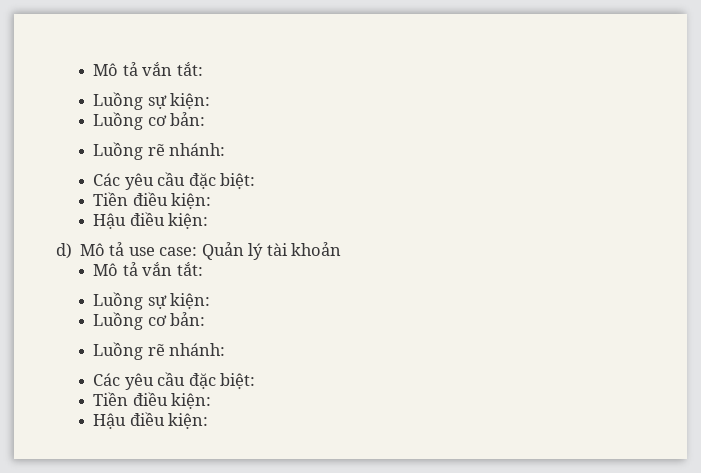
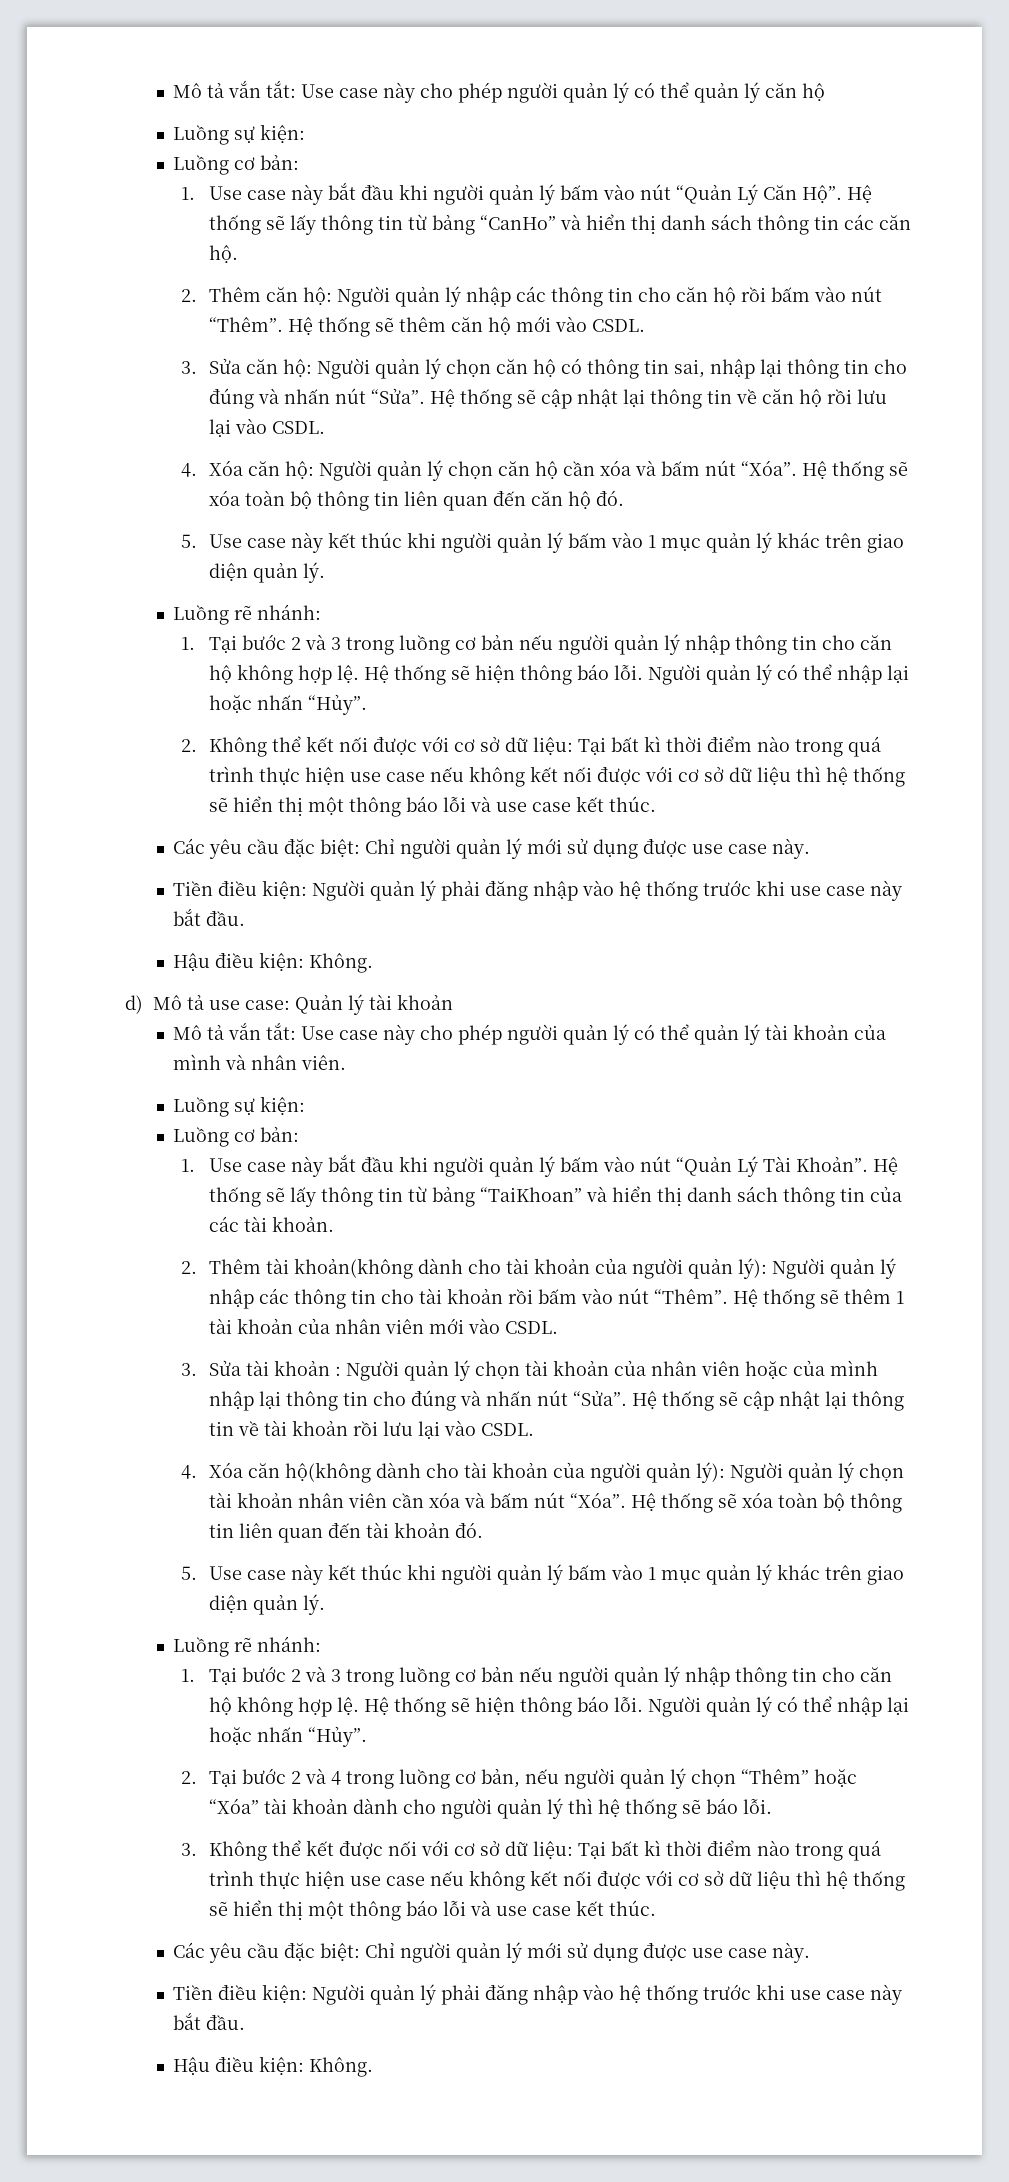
[93,62,203,76] [93,92,211,110] [93,112,206,130] [93,142,226,160] [93,172,256,190] [93,192,212,209] [93,212,209,229] Mô tả vắn tắt: // Luồng sự kiện: // Luồng cơ bản: // Luồng rẽ nhánh: // Các yêu cầu đặc biệt: // Tiền điều kiện: // Hậu điều kiện: -> [173,80,826,103] [173,124,306,145] [173,154,300,175] [181,182,873,205] [209,214,912,235] [209,245,239,264] [181,286,883,307] [209,316,646,337] [181,358,908,379] [209,388,888,409] [209,418,326,438] [181,460,909,481] [209,490,625,511] [181,532,905,553] [209,562,326,583] [173,604,322,625] [181,634,893,655] [209,664,910,685] [209,694,368,715] [181,736,882,757] [209,766,906,787] [209,796,657,817] [173,838,811,859] [173,880,903,901] [173,908,246,926] [173,952,374,973] Mô tả vắn tắt: Use case này cho phép người quản lý có thể quản lý căn hộ // Luồng sự kiện: // Luồng cơ bản: // 1. Use case này bắt đầu khi người quản lý bấm vào nút “Quản Lý Căn Hộ”. Hệ thống sẽ lấy thông tin từ bảng “CanHo” và hiển thị danh sách thông tin các căn hộ. // 2. Thêm căn hộ: Người quản lý nhập các thông tin cho căn hộ rồi bấm vào nút “Thêm”. Hệ thống sẽ thêm căn hộ mới vào CSDL. // 3. Sửa căn hộ: Người quản lý chọn căn hộ có thông tin sai, nhập lại thông tin cho đúng và nhấn nút “Sửa”. Hệ thống sẽ cập nhật lại thông tin về căn hộ rồi lưu lại vào CSDL. // 4. Xóa căn hộ: Người quản lý chọn căn hộ cần xóa và bấm nút “Xóa”. Hệ thống sẽ xóa toàn bộ thông tin liên quan đến căn hộ đó. // 5. Use case này kết thúc khi người quản lý bấm vào 1 mục quản lý khác trên giao diện quản lý. // Luồng rẽ nhánh: // 1. Tại bước 2 và 3 trong luồng cơ bản nếu người quản lý nhập thông tin cho căn hộ không hợp lệ. Hệ thống sẽ hiện thông báo lỗi. Người quản lý có thể nhập lại hoặc nhấn “Hủy”. // 2. Không thể kết nối được với cơ sở dữ liệu: Tại bất kì thời điểm nào trong quá trình thực hiện use case nếu không kết nối được với cơ sở dữ liệu thì hệ thống sẽ hiển thị một thông báo lỗi và use case kết thúc. // Các yêu cầu đặc biệt: Chỉ người quản lý mới sử dụng được use case này. // Tiền điều kiện: Người quản lý phải đăng nhập vào hệ thống trước khi use case này bắt đầu. // Hậu điều kiện: Không.
[93,292,211,310] [93,312,206,330] [93,342,226,360] [93,372,256,390] [93,392,212,409] [93,412,209,429] // Luồng sự kiện: // Luồng cơ bản: // Luồng rẽ nhánh: // Các yêu cầu đặc biệt: // Tiền điều kiện: // Hậu điều kiện: -> [301,1024,887,1045] [173,1054,347,1070] [173,1096,306,1117] [173,1126,300,1147] [181,1154,899,1177] [209,1186,903,1207] [209,1216,335,1232] [181,1258,897,1279] [209,1288,905,1309] [209,1318,559,1334] [181,1360,879,1381] [209,1390,905,1411] [209,1420,535,1440] [181,1462,905,1483] [209,1492,903,1513] [209,1522,484,1543] [181,1564,905,1585] [209,1594,326,1615] [173,1636,322,1657] [181,1666,893,1687] [209,1696,910,1717] [209,1726,368,1747] [181,1768,858,1789] [209,1798,773,1819] [181,1840,882,1861] [209,1870,906,1891] [209,1900,657,1921] [173,1942,811,1963] [173,1984,903,2005] [173,2012,246,2030] [173,2056,374,2077] Use case này cho phép người quản lý có thể quản lý tài khoản của mình và nhân viên. // Luồng sự kiện: // Luồng cơ bản: // 1. Use case này bắt đầu khi người quản lý bấm vào nút “Quản Lý Tài Khoản”. Hệ thống sẽ lấy thông tin từ bảng “TaiKhoan” và hiển thị danh sách thông tin của các tài khoản. // 2. Thêm tài khoản(không dành cho tài khoản của người quản lý): Người quản lý nhập các thông tin cho tài khoản rồi bấm vào nút “Thêm”. Hệ thống sẽ thêm 1 tài khoản của nhân viên mới vào CSDL. // 3. Sửa tài khoản : Người quản lý chọn tài khoản của nhân viên hoặc của mình nhập lại thông tin cho đúng và nhấn nút “Sửa”. Hệ thống sẽ cập nhật lại thông tin về tài khoản rồi lưu lại vào CSDL. // 4. Xóa căn hộ(không dành cho tài khoản của người quản lý): Người quản lý chọn tài khoản nhân viên cần xóa và bấm nút “Xóa”. Hệ thống sẽ xóa toàn bộ thông tin liên quan đến tài khoản đó. // 5. Use case này kết thúc khi người quản lý bấm vào 1 mục quản lý khác trên giao diện quản lý. // Luồng rẽ nhánh: // 1. Tại bước 2 và 3 trong luồng cơ bản nếu người quản lý nhập thông tin cho căn hộ không hợp lệ. Hệ thống sẽ hiện thông báo lỗi. Người quản lý có thể nhập lại hoặc nhấn “Hủy”. // 2. Tại bước 2 và 4 trong luồng cơ bản, nếu người quản lý chọn “Thêm” hoặc “Xóa” tài khoản dành cho người quản lý thì hệ thống sẽ báo lỗi. // 3. Không thể kết được nối với cơ sở dữ liệu: Tại bất kì thời điểm nào trong quá trình thực hiện use case nếu không kết nối được với cơ sở dữ liệu thì hệ thống sẽ hiển thị một thông báo lỗi và use case kết thúc. // Các yêu cầu đặc biệt: Chỉ người quản lý mới sử dụng được use case này. // Tiền điều kiện: Người quản lý phải đăng nhập vào hệ thống trước khi use case này bắt đầu. // Hậu điều kiện: Không.

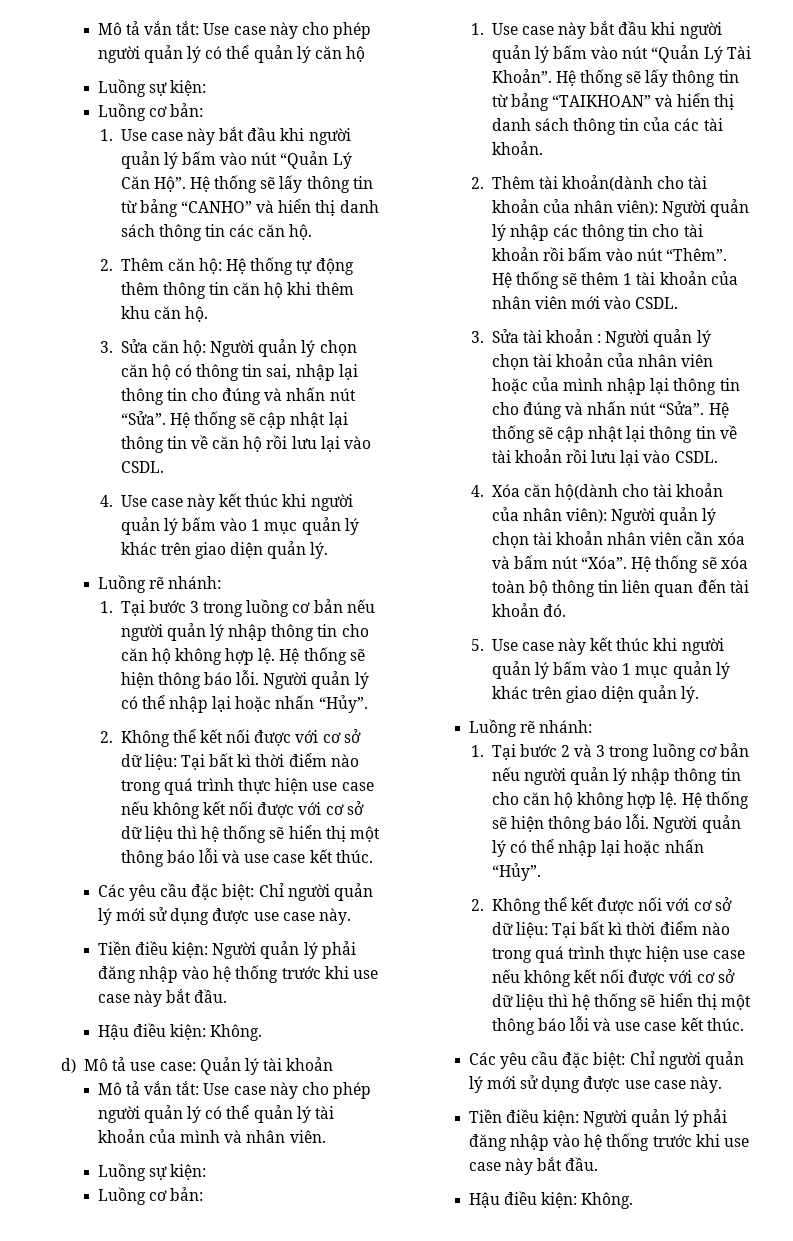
[480,215,557,230] “CanHo” -> [180,201,252,213] “CANHO”
[337,286,883,307] [209,316,646,337] Người quản lý nhập các thông tin cho căn hộ rồi bấm vào nút “Thêm”. Hệ thống sẽ thêm căn hộ mới vào CSDL. -> [226,257,354,275] [120,282,354,299] [120,306,208,322] Hệ thống tự động thêm thông tin căn hộ khi thêm khu căn hộ.
[209,460,909,481] [209,490,625,511] [181,534,198,548] Xóa căn hộ: Người quản lý chọn căn hộ cần xóa và bấm nút “Xóa”. Hệ thống sẽ xóa toàn bộ thông tin liên quan đến căn hộ đó. // 5. -> (113, 501) none
[291,634,327,650] 2 và -> (186, 606) none
[480,1187,583,1202] “TaiKhoan” -> [551,95,651,107] “TAIKHOAN”
[294,1258,768,1279] khoản(không dành cho tài khoản của người quản lý): -> [561,175,708,191] [491,199,659,215] khoản(dành cho tài khoản của nhân viên):
[285,1462,726,1483] hộ(không dành cho tài khoản của người quản lý): -> [554,483,724,500] [491,507,607,523] hộ(dành cho tài khoản của nhân viên):
[209,1768,858,1789] [209,1798,773,1819] [181,1843,198,1856] Tại bước 2 và 4 trong luồng cơ bản, nếu người quản lý chọn “Thêm” hoặc “Xóa” tài khoản dành cho người quản lý thì hệ thống sẽ báo lỗi. // 3. -> (484, 905) none

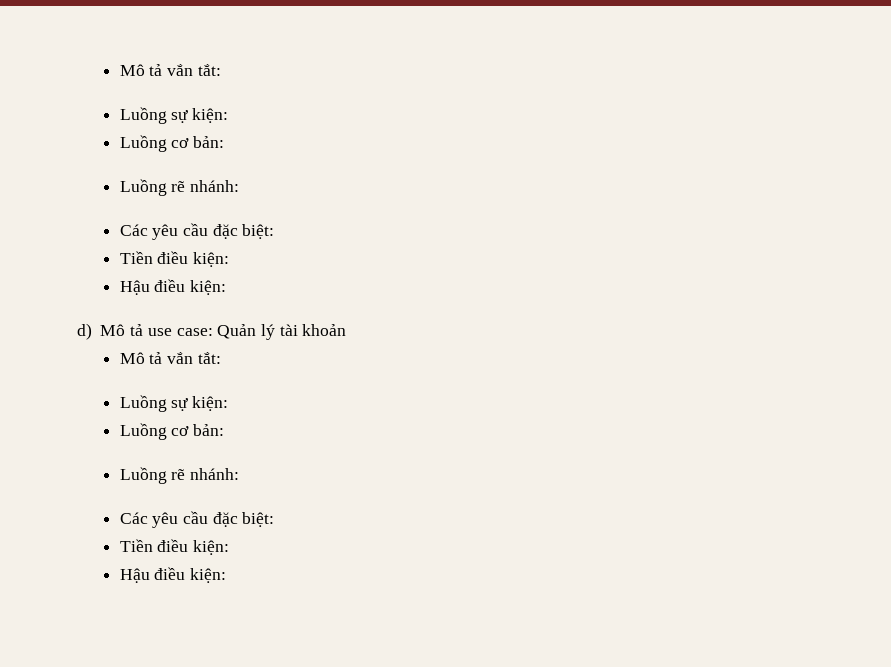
[97,21,372,39] [97,45,366,63] [97,79,206,97] [97,103,203,121] [99,127,351,145] [120,151,352,169] [120,175,373,193] [120,199,379,217] [120,224,313,241] [99,257,354,275] [120,282,354,299] [120,306,208,322] [99,339,357,357] [120,364,358,381] [120,387,356,405] [120,411,348,429] [120,435,372,453] [120,461,164,473] [99,493,353,511] [120,517,359,535] [120,541,329,559] [97,575,221,593] [99,599,375,617] [120,623,369,641] [120,647,365,665] [120,670,369,689] [120,695,368,713] [99,729,361,747] [120,753,359,770] [120,778,374,795] [120,801,364,819] [120,825,381,843] [120,848,373,867] [97,883,373,901] [97,907,351,925] [97,941,356,959] [97,965,378,983] [97,989,228,1007] [97,1023,263,1041] Mô tả vắn tắt: Use case này cho phép người quản lý có thể quản lý căn hộ // Luồng sự kiện: // Luồng cơ bản: // 1. Use case này bắt đầu khi người quản lý bấm vào nút “Quản Lý Căn Hộ”. Hệ thống sẽ lấy thông tin từ bảng “CANHO” và hiển thị danh sách thông tin các căn hộ. // 2. Thêm căn hộ: Hệ thống tự động thêm thông tin căn hộ khi thêm khu căn hộ. // 3. Sửa căn hộ: Người quản lý chọn căn hộ có thông tin sai, nhập lại thông tin cho đúng và nhấn nút “Sửa”. Hệ thống sẽ cập nhật lại thông tin về căn hộ rồi lưu lại vào CSDL. // 4. Use case này kết thúc khi người quản lý bấm vào 1 mục quản lý khác trên giao diện quản lý. // Luồng rẽ nhánh: // 1. Tại bước 3 trong luồng cơ bản nếu người quản lý nhập thông tin cho căn hộ không hợp lệ. Hệ thống sẽ hiện thông báo lỗi. Người quản lý có thể nhập lại hoặc nhấn “Hủy”. // 2. Không thể kết nối được với cơ sở dữ liệu: Tại bất kì thời điểm nào trong quá trình thực hiện use case nếu không kết nối được với cơ sở dữ liệu thì hệ thống sẽ hiển thị một thông báo lỗi và use case kết thúc. // Các yêu cầu đặc biệt: Chỉ người quản lý mới sử dụng được use case này. // Tiền điều kiện: Người quản lý phải đăng nhập vào hệ thống trước khi use case này bắt đầu. // Hậu điều kiện: Không. -> [119,64,221,76] [119,107,229,124] [119,135,225,152] [119,179,240,196] [119,223,275,240] [119,251,230,267] [119,279,227,295] Mô tả vắn tắt: // Luồng sự kiện: // Luồng cơ bản: // Luồng rẽ nhánh: // Các yêu cầu đặc biệt: // Tiền điều kiện: // Hậu điều kiện:
[203,1082,372,1099] [97,1105,334,1123] [97,1129,326,1143] [97,1163,206,1181] [97,1187,203,1205] [470,21,722,39] [491,45,751,63] [491,69,739,87] [491,93,735,111] [491,117,723,135] [491,141,543,155] [470,175,708,191] [491,199,750,217] [491,224,703,241] [491,247,728,261] [491,271,738,289] [491,296,679,309] [470,329,711,347] [491,353,714,370] [491,377,740,395] [491,401,729,419] [491,425,737,443] [491,449,718,466] [470,483,724,500] [491,507,717,525] [491,531,745,548] [491,555,748,573] [491,579,749,597] [491,603,566,617] [470,637,724,655] [491,661,730,679] [491,685,700,703] [468,719,592,737] [470,743,750,761] [491,767,741,785] [491,791,749,809] [491,814,741,833] [491,839,704,857] [491,863,541,881] [470,897,732,915] [491,921,730,938] [491,946,745,963] [491,969,735,987] [491,993,752,1011] [491,1016,744,1035] [468,1051,744,1069] [468,1075,722,1093] [468,1109,727,1127] [468,1133,749,1151] [468,1157,599,1175] [468,1191,634,1209] Use case này cho phép người quản lý có thể quản lý tài khoản của mình và nhân viên. // Luồng sự kiện: // Luồng cơ bản: // 1. Use case này bắt đầu khi người quản lý bấm vào nút “Quản Lý Tài Khoản”. Hệ thống sẽ lấy thông tin từ bảng “TAIKHOAN” và hiển thị danh sách thông tin của các tài khoản. // 2. Thêm tài khoản(dành cho tài khoản của nhân viên): Người quản lý nhập các thông tin cho tài khoản rồi bấm vào nút “Thêm”. Hệ thống sẽ thêm 1 tài khoản của nhân viên mới vào CSDL. // 3. Sửa tài khoản : Người quản lý chọn tài khoản của nhân viên hoặc của mình nhập lại thông tin cho đúng và nhấn nút “Sửa”. Hệ thống sẽ cập nhật lại thông tin về tài khoản rồi lưu lại vào CSDL. // 4. Xóa căn hộ(dành cho tài khoản của nhân viên): Người quản lý chọn tài khoản nhân viên cần xóa và bấm nút “Xóa”. Hệ thống sẽ xóa toàn bộ thông tin liên quan đến tài khoản đó. // 5. Use case này kết thúc khi người quản lý bấm vào 1 mục quản lý khác trên giao diện quản lý. // Luồng rẽ nhánh: // 1. Tại bước 2 và 3 trong luồng cơ bản nếu người quản lý nhập thông tin cho căn hộ không hợp lệ. Hệ thống sẽ hiện thông báo lỗi. Người quản lý có thể nhập lại hoặc nhấn “Hủy”. // 2. Không thể kết được nối với cơ sở dữ liệu: Tại bất kì thời điểm nào trong quá trình thực hiện use case nếu không kết nối được với cơ sở dữ liệu thì hệ thống sẽ hiển thị một thông báo lỗi và use case kết thúc. // Các yêu cầu đặc biệt: Chỉ người quản lý mới sử dụng được use case này. // Tiền điều kiện: Người quản lý phải đăng nhập vào hệ thống trước khi use case này bắt đầu. // Hậu điều kiện: Không. -> [119,395,229,412] [119,423,225,440] [119,467,240,484] [119,511,275,528] [119,539,230,555] [119,567,227,583] // Luồng sự kiện: // Luồng cơ bản: // Luồng rẽ nhánh: // Các yêu cầu đặc biệt: // Tiền điều kiện: // Hậu điều kiện:

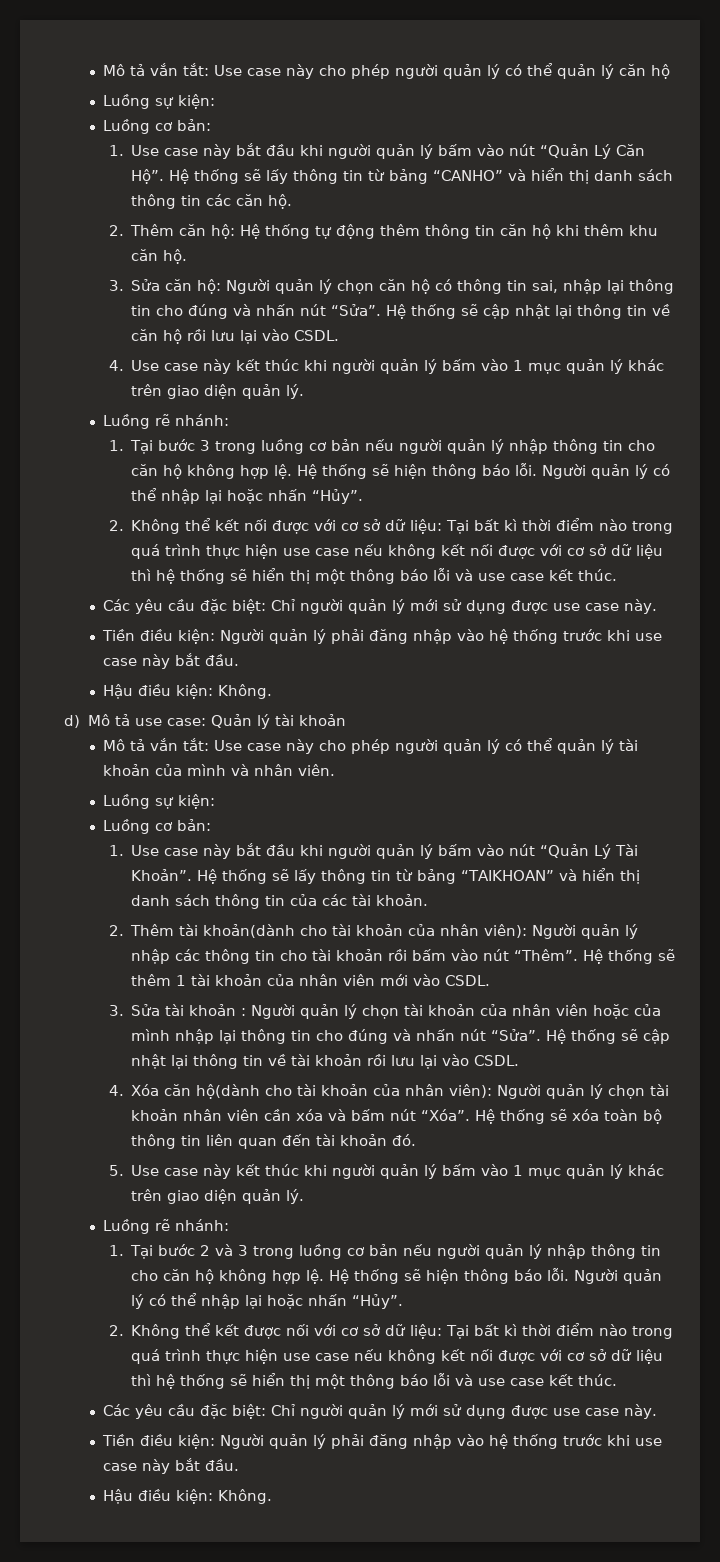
[119,64,221,76] [119,107,229,124] [119,135,225,152] [119,179,240,196] [119,223,275,240] [119,251,230,267] [119,279,227,295] Mô tả vắn tắt: // Luồng sự kiện: // Luồng cơ bản: // Luồng rẽ nhánh: // Các yêu cầu đặc biệt: // Tiền điều kiện: // Hậu điều kiện: -> [102,63,670,79] [102,94,215,109] [102,119,211,134] [108,143,646,159] [131,168,674,184] [131,194,293,209] [108,224,659,239] [131,249,188,264] [108,279,675,294] [131,304,671,319] [131,329,340,344] [108,359,665,374] [131,384,305,399] [102,414,229,429] [108,439,656,454] [131,463,671,479] [131,488,364,504] [108,518,674,534] [131,544,664,559] [131,568,618,584] [102,599,657,614] [101,629,662,644] [102,653,239,669] [102,684,272,699] Mô tả vắn tắt: Use case này cho phép người quản lý có thể quản lý căn hộ // Luồng sự kiện: // Luồng cơ bản: // 1. Use case này bắt đầu khi người quản lý bấm vào nút “Quản Lý Căn Hộ”. Hệ thống sẽ lấy thông tin từ bảng “CANHO” và hiển thị danh sách thông tin các căn hộ. // 2. Thêm căn hộ: Hệ thống tự động thêm thông tin căn hộ khi thêm khu căn hộ. // 3. Sửa căn hộ: Người quản lý chọn căn hộ có thông tin sai, nhập lại thông tin cho đúng và nhấn nút “Sửa”. Hệ thống sẽ cập nhật lại thông tin về căn hộ rồi lưu lại vào CSDL. // 4. Use case này kết thúc khi người quản lý bấm vào 1 mục quản lý khác trên giao diện quản lý. // Luồng rẽ nhánh: // 1. Tại bước 3 trong luồng cơ bản nếu người quản lý nhập thông tin cho căn hộ không hợp lệ. Hệ thống sẽ hiện thông báo lỗi. Người quản lý có thể nhập lại hoặc nhấn “Hủy”. // 2. Không thể kết nối được với cơ sở dữ liệu: Tại bất kì thời điểm nào trong quá trình thực hiện use case nếu không kết nối được với cơ sở dữ liệu thì hệ thống sẽ hiển thị một thông báo lỗi và use case kết thúc. // Các yêu cầu đặc biệt: Chỉ người quản lý mới sử dụng được use case này. // Tiền điều kiện: Người quản lý phải đăng nhập vào hệ thống trước khi use case này bắt đầu. // Hậu điều kiện: Không.
[119,395,229,412] [119,423,225,440] [119,467,240,484] [119,511,275,528] [119,539,230,555] [119,567,227,583] // Luồng sự kiện: // Luồng cơ bản: // Luồng rẽ nhánh: // Các yêu cầu đặc biệt: // Tiền điều kiện: // Hậu điều kiện: -> [213,738,638,754] [102,764,335,776] [102,794,215,809] [102,819,211,834] [108,843,639,859] [131,868,641,884] [131,894,429,909] [108,924,639,939] [131,949,676,964] [131,974,491,986] [108,1004,662,1019] [131,1029,671,1044] [131,1054,520,1069] [108,1084,670,1099] [131,1109,663,1124] [131,1134,417,1149] [108,1164,665,1179] [131,1189,305,1204] [102,1219,229,1234] [108,1244,662,1259] [131,1268,663,1284] [131,1293,404,1309] [108,1323,674,1339] [131,1349,664,1364] [131,1373,618,1389] [102,1404,657,1419] [101,1434,662,1449] [102,1458,239,1474] [102,1489,272,1504] Use case này cho phép người quản lý có thể quản lý tài khoản của mình và nhân viên. // Luồng sự kiện: // Luồng cơ bản: // 1. Use case này bắt đầu khi người quản lý bấm vào nút “Quản Lý Tài Khoản”. Hệ thống sẽ lấy thông tin từ bảng “TAIKHOAN” và hiển thị danh sách thông tin của các tài khoản. // 2. Thêm tài khoản(dành cho tài khoản của nhân viên): Người quản lý nhập các thông tin cho tài khoản rồi bấm vào nút “Thêm”. Hệ thống sẽ thêm 1 tài khoản của nhân viên mới vào CSDL. // 3. Sửa tài khoản : Người quản lý chọn tài khoản của nhân viên hoặc của mình nhập lại thông tin cho đúng và nhấn nút “Sửa”. Hệ thống sẽ cập nhật lại thông tin về tài khoản rồi lưu lại vào CSDL. // 4. Xóa căn hộ(dành cho tài khoản của nhân viên): Người quản lý chọn tài khoản nhân viên cần xóa và bấm nút “Xóa”. Hệ thống sẽ xóa toàn bộ thông tin liên quan đến tài khoản đó. // 5. Use case này kết thúc khi người quản lý bấm vào 1 mục quản lý khác trên giao diện quản lý. // Luồng rẽ nhánh: // 1. Tại bước 2 và 3 trong luồng cơ bản nếu người quản lý nhập thông tin cho căn hộ không hợp lệ. Hệ thống sẽ hiện thông báo lỗi. Người quản lý có thể nhập lại hoặc nhấn “Hủy”. // 2. Không thể kết được nối với cơ sở dữ liệu: Tại bất kì thời điểm nào trong quá trình thực hiện use case nếu không kết nối được với cơ sở dữ liệu thì hệ thống sẽ hiển thị một thông báo lỗi và use case kết thúc. // Các yêu cầu đặc biệt: Chỉ người quản lý mới sử dụng được use case này. // Tiền điều kiện: Người quản lý phải đăng nhập vào hệ thống trước khi use case này bắt đầu. // Hậu điều kiện: Không.

